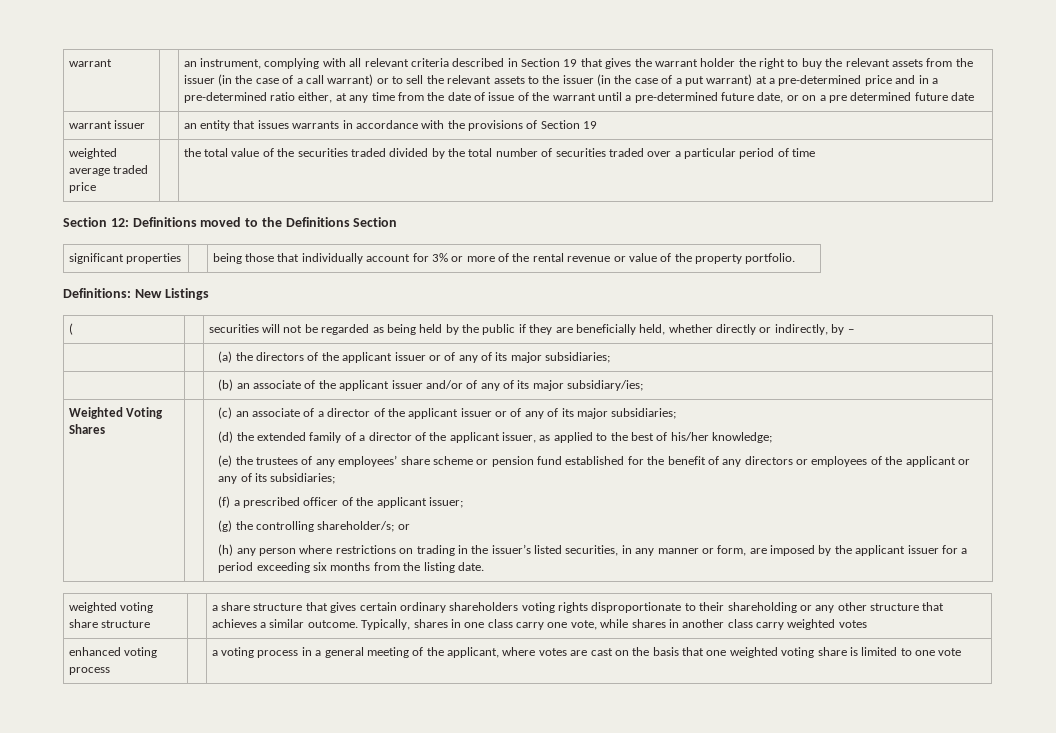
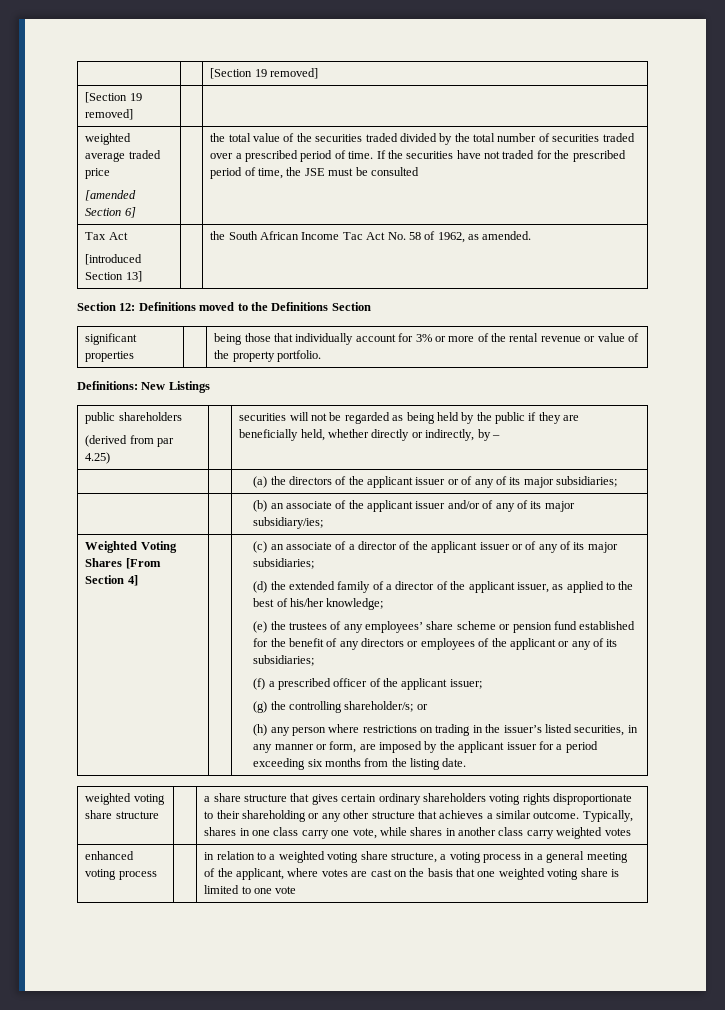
[68,59,112,67] [183,58,973,69] [183,74,938,86] [183,92,975,103] [68,120,146,129] [183,120,598,131] warrant | | an instrument, complying with all relevant criteria described in Section 19 that gives the warrant holder the right to buy the relevant assets from the issuer (in the case of a call warrant) or to sell the relevant assets to the issuer (in the case of a put warrant) at a pre-determined price and in a pre-determined ratio either, at any time from the date of issue of the warrant until a pre-determined future date, or on a pre determined future date // warrant issuer | | an entity that issues warrants in accordance with the provisions of Section 19 -> [210,68,319,79] [85,92,142,103] [85,109,134,120] | | [Section 19 removed] // [Section 19 removed] | |
(96, 187) none -> [85,190,137,201] [85,207,136,218] // [amended Section 6]
[684,148,816,159] particular period of time -> [245,150,626,162] [210,167,419,179] [85,232,128,240] [85,254,143,265] [85,271,142,282] [210,231,532,243] prescribed period of time. If the securities have not traded for the prescribed period of time, the JSE must be consulted // Tax Act // [introduced Section 13] | | the South African Income Tac Act No. 58 of 1962, as amended.
[68,323,73,335] ( -> [85,412,182,424] [85,435,175,447] [85,452,111,464] public shareholders // (derived from par 4.25)
(105, 429) none -> [125,558,161,569] [85,575,138,586] [From Section 4]
(110, 671) none -> [204,851,437,863] in relation to a weighted voting share structure,

